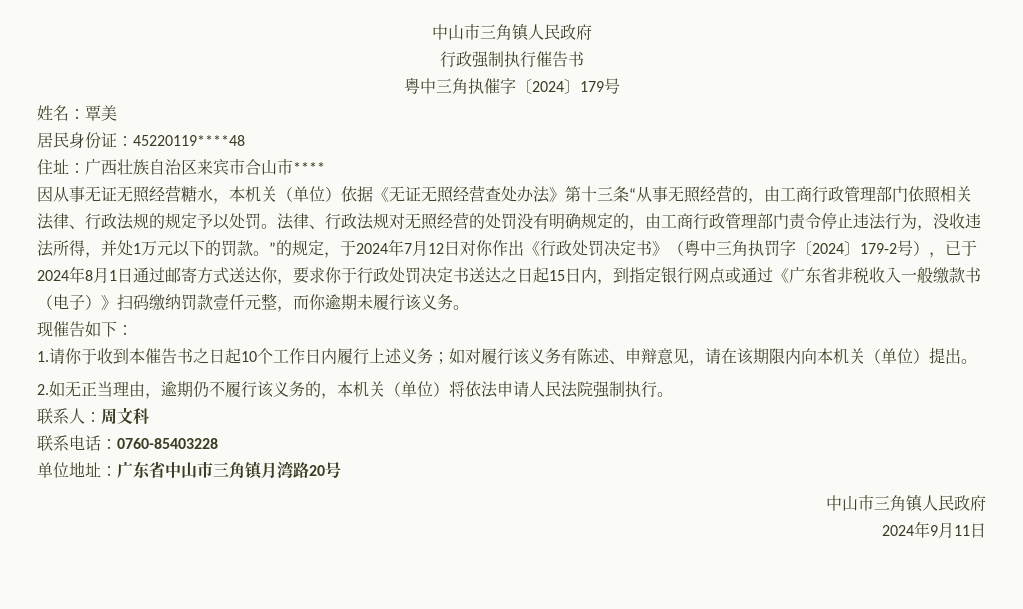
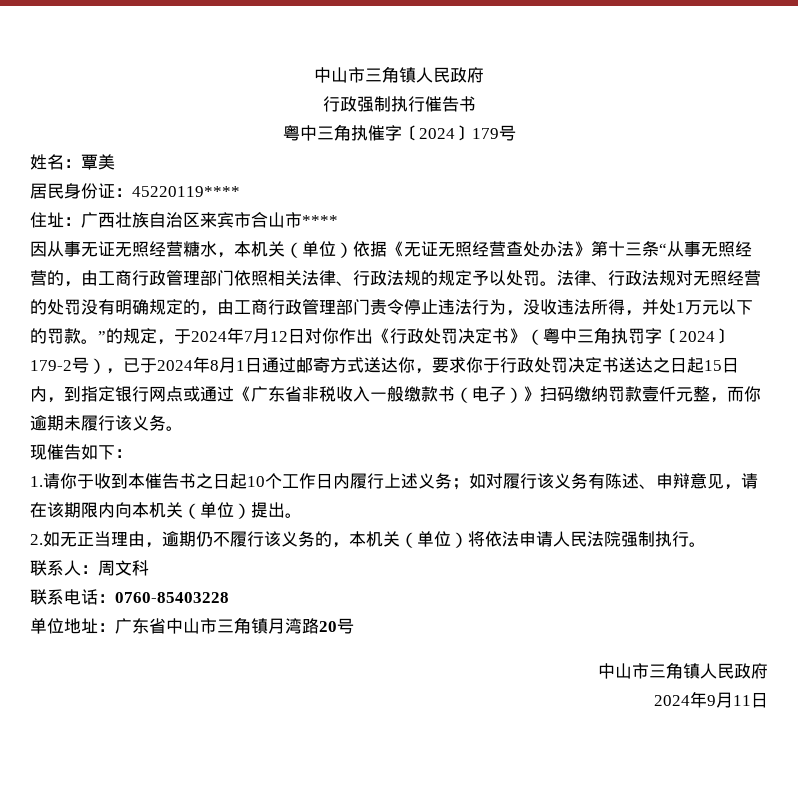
[133,135,245,146] 45220119****48 -> [132,186,240,197] 45220119****

